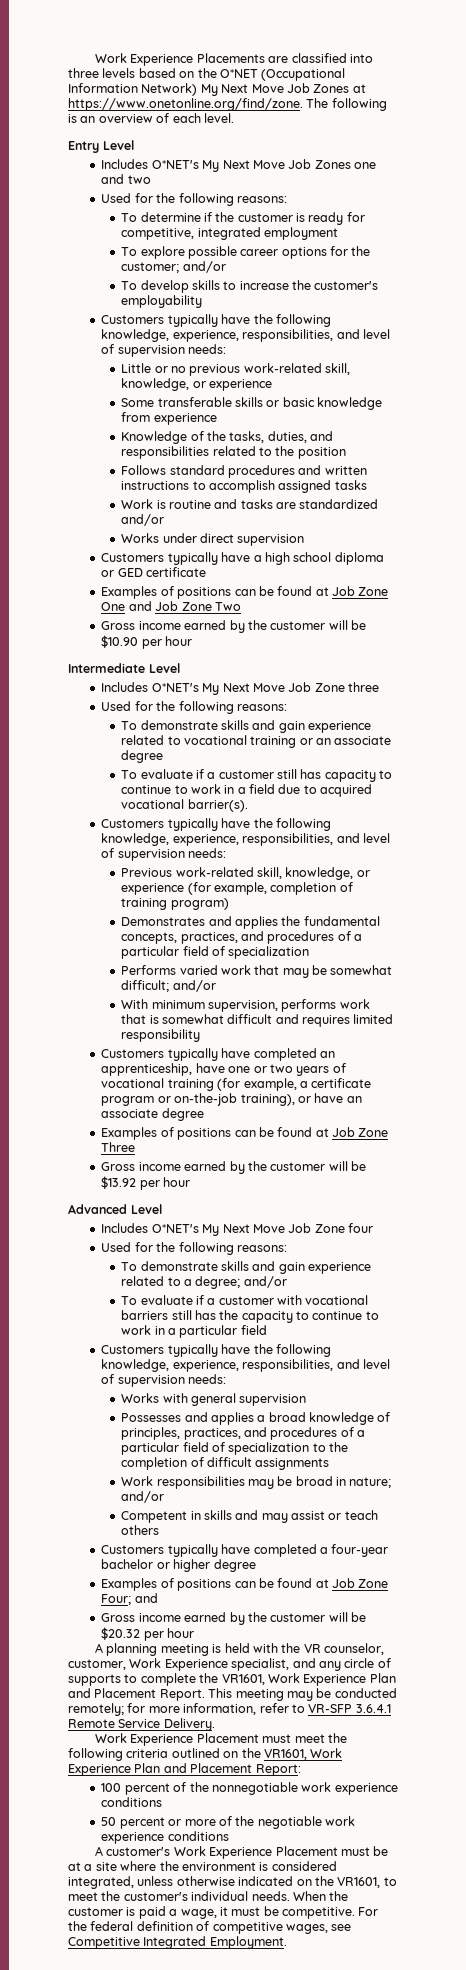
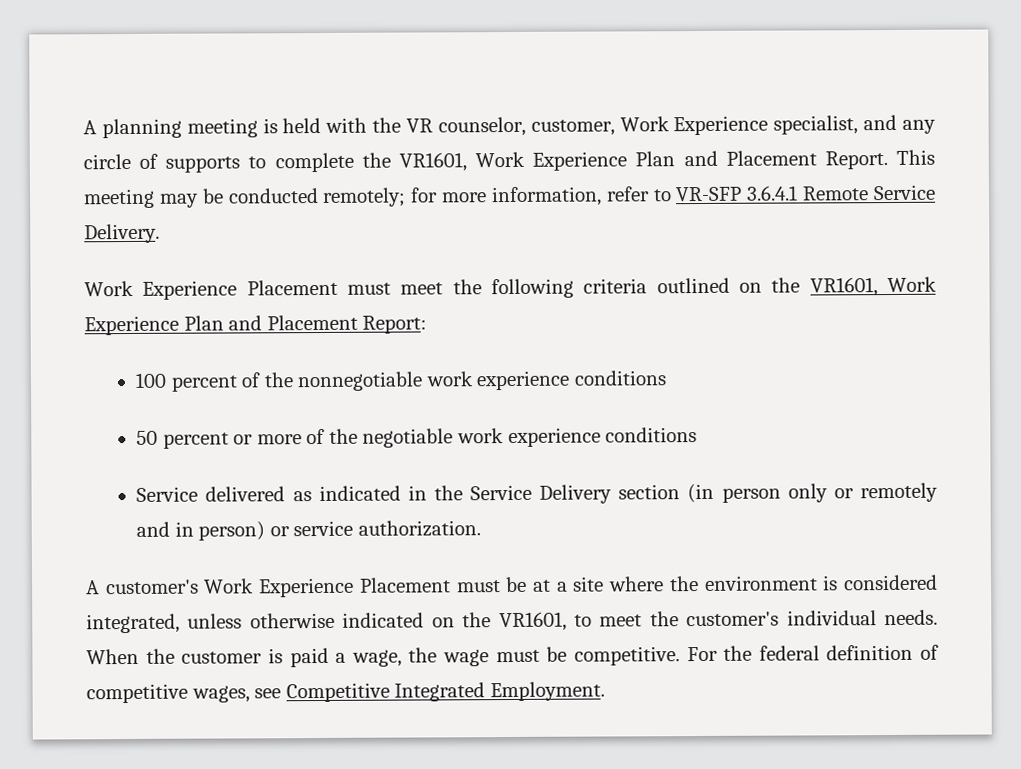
[95,53,373,66] [68,68,346,81] [68,83,366,96] [68,98,387,111] [68,113,234,123] [68,140,134,153] [101,159,377,172] [101,174,151,184] [101,193,287,206] [121,212,365,225] [121,227,338,240] [121,246,371,259] [121,261,226,273] [121,280,379,293] [121,295,203,308] [101,314,331,327] [101,329,390,342] [101,344,227,357] [121,363,351,376] [121,378,272,391] [121,397,383,410] [121,412,217,425] [121,431,334,444] [121,446,346,459] [121,465,367,478] [121,480,367,493] [121,499,379,509] [121,514,165,526] [121,533,305,546] [101,552,384,565] [101,567,207,577] [101,586,389,599] [101,601,241,611] [101,620,367,633] [101,635,193,649] [68,663,180,673] [101,682,380,695] [101,701,287,714] [121,720,372,733] [121,735,392,748] [121,750,164,763] [121,769,393,782] [121,784,373,797] [121,799,248,812] [101,818,331,831] [101,833,390,846] [101,848,227,861] [121,867,370,880] [121,882,353,895] [121,898,229,910] [121,916,380,929] [121,931,363,944] [121,946,310,959] [121,965,393,978] [121,980,216,992] [121,999,370,1012] [121,1014,394,1027] [121,1029,201,1042] [101,1048,335,1061] [101,1063,346,1076] [101,1078,372,1091] [101,1093,362,1106] [101,1108,204,1121] [101,1127,389,1140] [101,1142,136,1152] [101,1161,367,1174] [101,1176,191,1190] [68,1204,162,1214] [101,1223,374,1236] [101,1242,287,1255] [121,1261,372,1274] [121,1276,287,1289] [121,1295,369,1305] [121,1310,379,1323] [121,1325,267,1338] [101,1344,331,1357] [101,1359,390,1372] [101,1374,227,1387] [121,1393,307,1406] [121,1412,391,1425] [121,1427,366,1440] [121,1442,349,1455] [121,1457,330,1470] [121,1476,392,1489] [121,1491,165,1503] [121,1510,378,1523] [121,1525,160,1535] [101,1544,389,1557] [101,1559,256,1572] [101,1578,389,1591] [101,1593,158,1605] [101,1612,367,1625] [101,1627,195,1641] Work Experience Placements are classified into three levels based on the O*NET (Occupational Information Network) My Next Move Job Zones at https://www.onetonline.org/find/zone. The following is an overview of each level. // Entry Level // Includes O*NET's My Next Move Job Zones one and two // Used for the following reasons: // To determine if the customer is ready for competitive, integrated employment // To explore possible career options for the customer; and/or // To develop skills to increase the customer's employability // Customers typically have the following knowledge, experience, responsibilities, and level of supervision needs: // Little or no previous work-related skill, knowledge, or experience // Some transferable skills or basic knowledge from experience // Knowledge of the tasks, duties, and responsibilities related to the position // Follows standard procedures and written instructions to accomplish assigned tasks // Work is routine and tasks are standardized and/or // Works under direct supervision // Customers typically have a high school diploma or GED certificate // Examples of positions can be found at Job Zone One and Job Zone Two // Gross income earned by the customer will be $10.90 per hour // Intermediate Level // Includes O*NET's My Next Move Job Zone three // Used for the following reasons: // To demonstrate skills and gain experience related to vocational training or an associate degree // To evaluate if a customer still has capacity to continue to work in a field due to acquired vocational barrier(s). // Customers typically have the following knowledge, experience, responsibilities, and level of supervision needs: // Previous work-related skill, knowledge, or experience (for example, completion of training program) // Demonstrates and applies the fundamental concepts, practices, and procedures of a particular field of specialization // Performs varied work that may be somewhat difficult; and/or // With minimum supervision, performs work that is somewhat difficult and requires limited responsibility // Customers typically have completed an apprenticeship, have one or two years of vocational training (for example, a certificate program or on-the-job training), or have an associate degree // Examples of positions can be found at Job Zone Three // Gross income earned by the customer will be $13.92 per hour // Advanced Level // Includes O*NET's My Next Move Job Zone four // Used for the following reasons: // To demonstrate skills and gain experience related to a degree; and/or // To evaluate if a customer with vocational barriers still has the capacity to continue to work in a particular field // Customers typically have the following knowledge, experience, responsibilities, and level of supervision needs: // Works with general supervision // Possesses and applies a broad knowledge of principles, practices, and procedures of a particular field of specialization to the completion of difficult assignments // Work responsibilities may be broad in nature; and/or // Competent in skills and may assist or teach others // Customers typically have completed a four-year bachelor or higher degree // Examples of positions can be found at Job Zone Four; and // Gross income earned by the customer will be $20.32 per hour // -> (83, 127) none
(229, 1836) none -> [136,482,938,504] [136,520,481,541] // Service delivered as indicated in the Service Delivery section (in person only or remotely and in person) or service authorization.
[219,1907,228,1916] it -> [408,647,489,667] the wage

